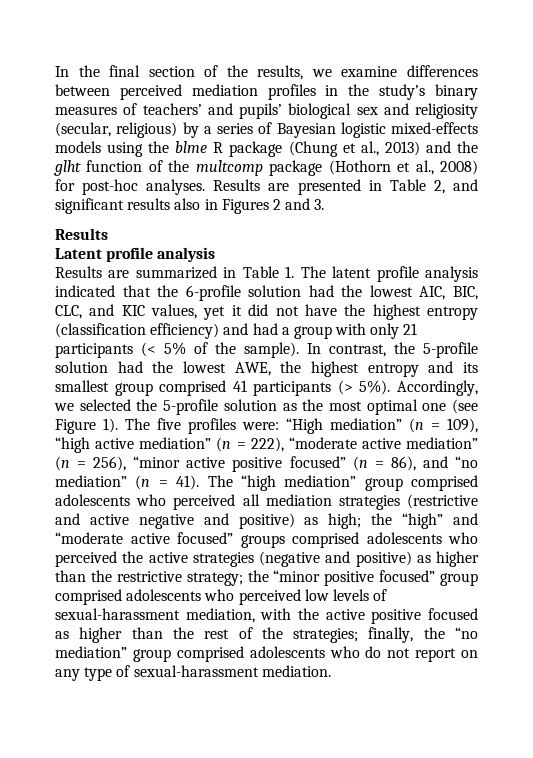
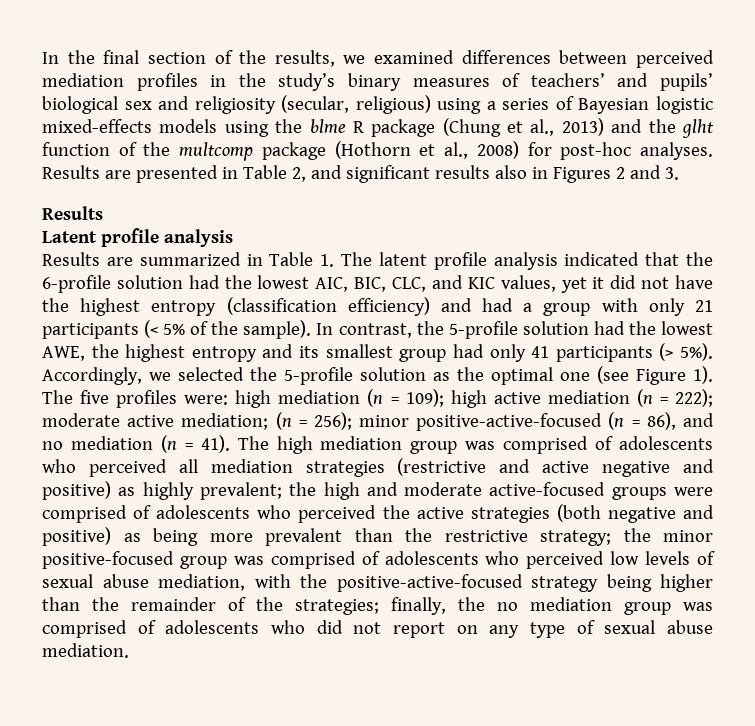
[341,66,398,77] examine -> [374,50,455,64] examined
[182,122,199,138] by -> [437,98,482,114] using
[159,380,227,396] comprised -> [452,344,526,362] had only
[328,401,362,411] most -> (484, 374) none
[286,418,478,434] [55,437,478,453] [55,456,346,472] “High mediation” (n = 109), “high active mediation” (n = 222), “moderate active mediation” (n = 256), “minor active positive focused” -> [235,389,713,408] [42,412,603,431] high mediation (n = 109); high active mediation (n = 222); moderate active mediation; (n = 256); minor positive-active-focused
[454,456,478,468] [55,475,127,487] “no mediation” -> [42,436,153,450] no mediation
[240,475,478,491] “high mediation” group comprised -> [276,436,614,454] high mediation group was comprised of
[328,513,479,529] [55,532,359,548] high; the “high” and “moderate active focused” groups comprised -> [142,482,713,500] [42,505,152,523] highly prevalent; the high and moderate active-focused groups were comprised of
[259,551,479,567] (negative and positive) as higher -> [556,504,715,523] [42,527,342,546] (both negative and positive) as being more prevalent
[273,570,478,586] [55,589,122,605] “minor positive focused” group comprised -> [663,530,713,542] [42,551,380,569] minor positive-focused group was comprised of
[55,608,180,620] sexual-harassment -> [42,574,149,588] sexual abuse
[325,608,479,624] [55,627,230,643] active positive focused as higher than the rest -> [336,574,713,592] [42,597,216,611] positive-active-focused strategy being higher than the remainder
[455,627,479,639] [55,646,382,662] “no mediation” group comprised adolescents who do -> [497,597,713,615] [42,620,343,638] no mediation group was comprised of adolescents who did
[133,665,259,677] sexual-harassment -> [604,620,713,634] sexual abuse

